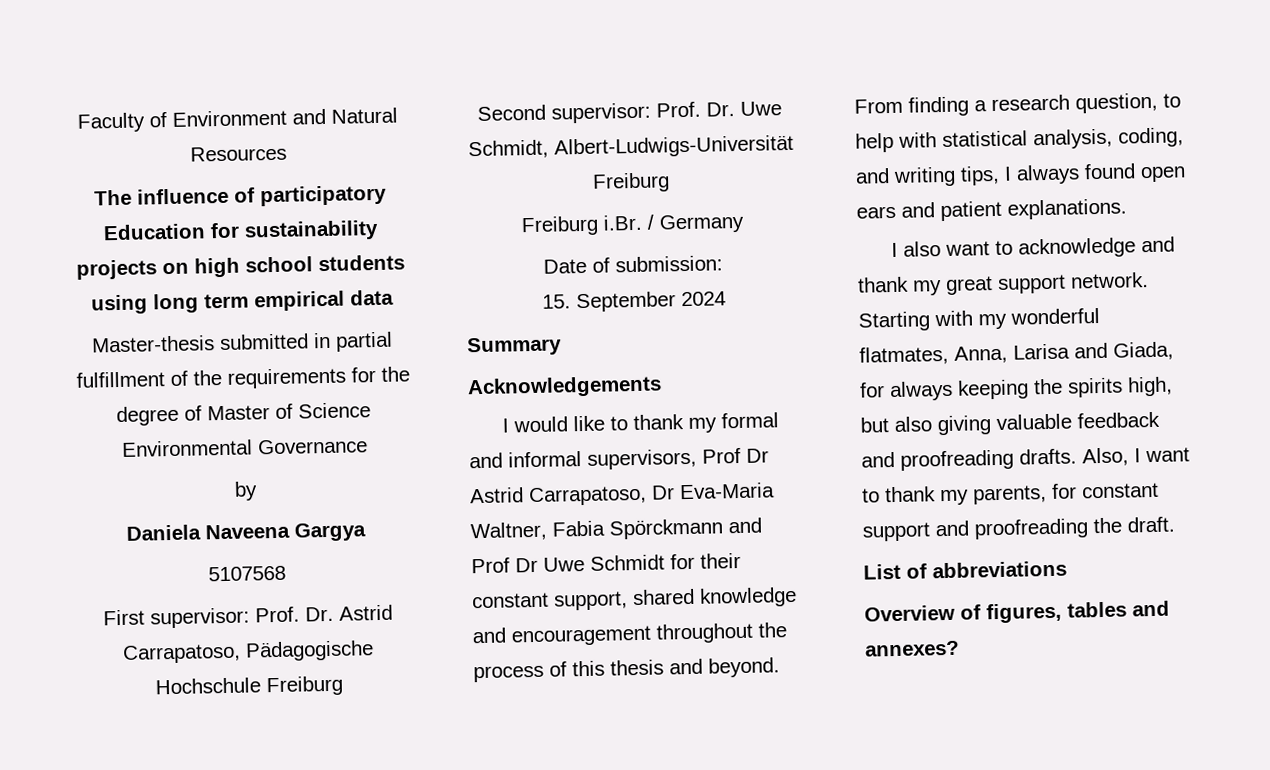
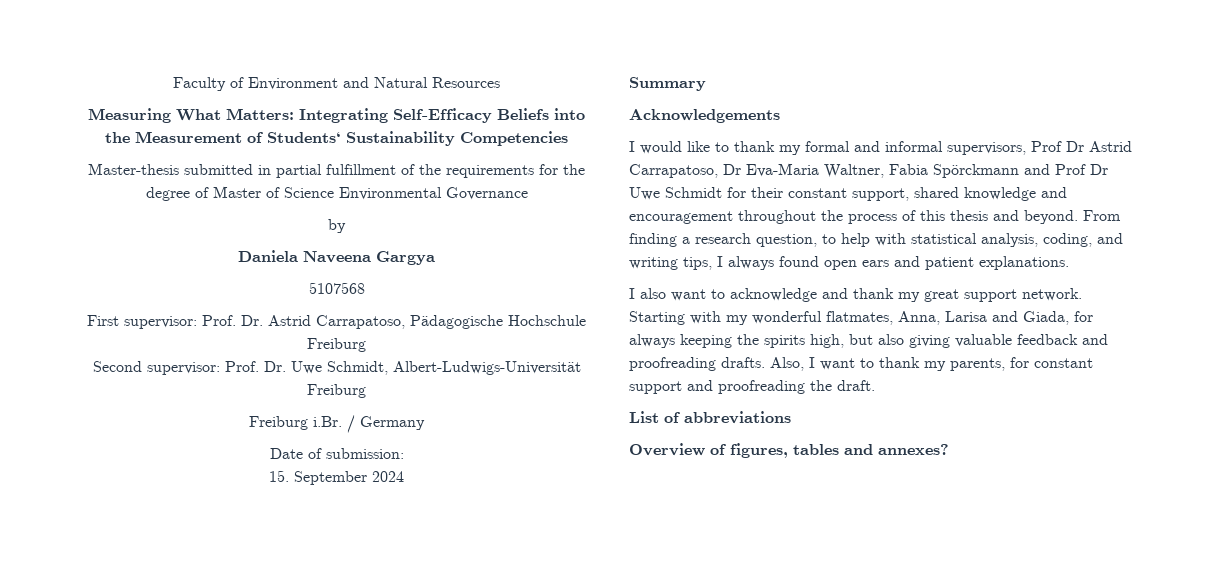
[93,184,387,207] [102,219,379,242] [76,254,405,280] [90,289,394,315] The influence of participatory Education for sustainability projects on high school students using long term empirical data -> [88,108,585,123] [105,131,568,146] Measuring What Matters: Integrating Self-Efficacy Beliefs into the Measurement of Students‘ Sustainability Competencies

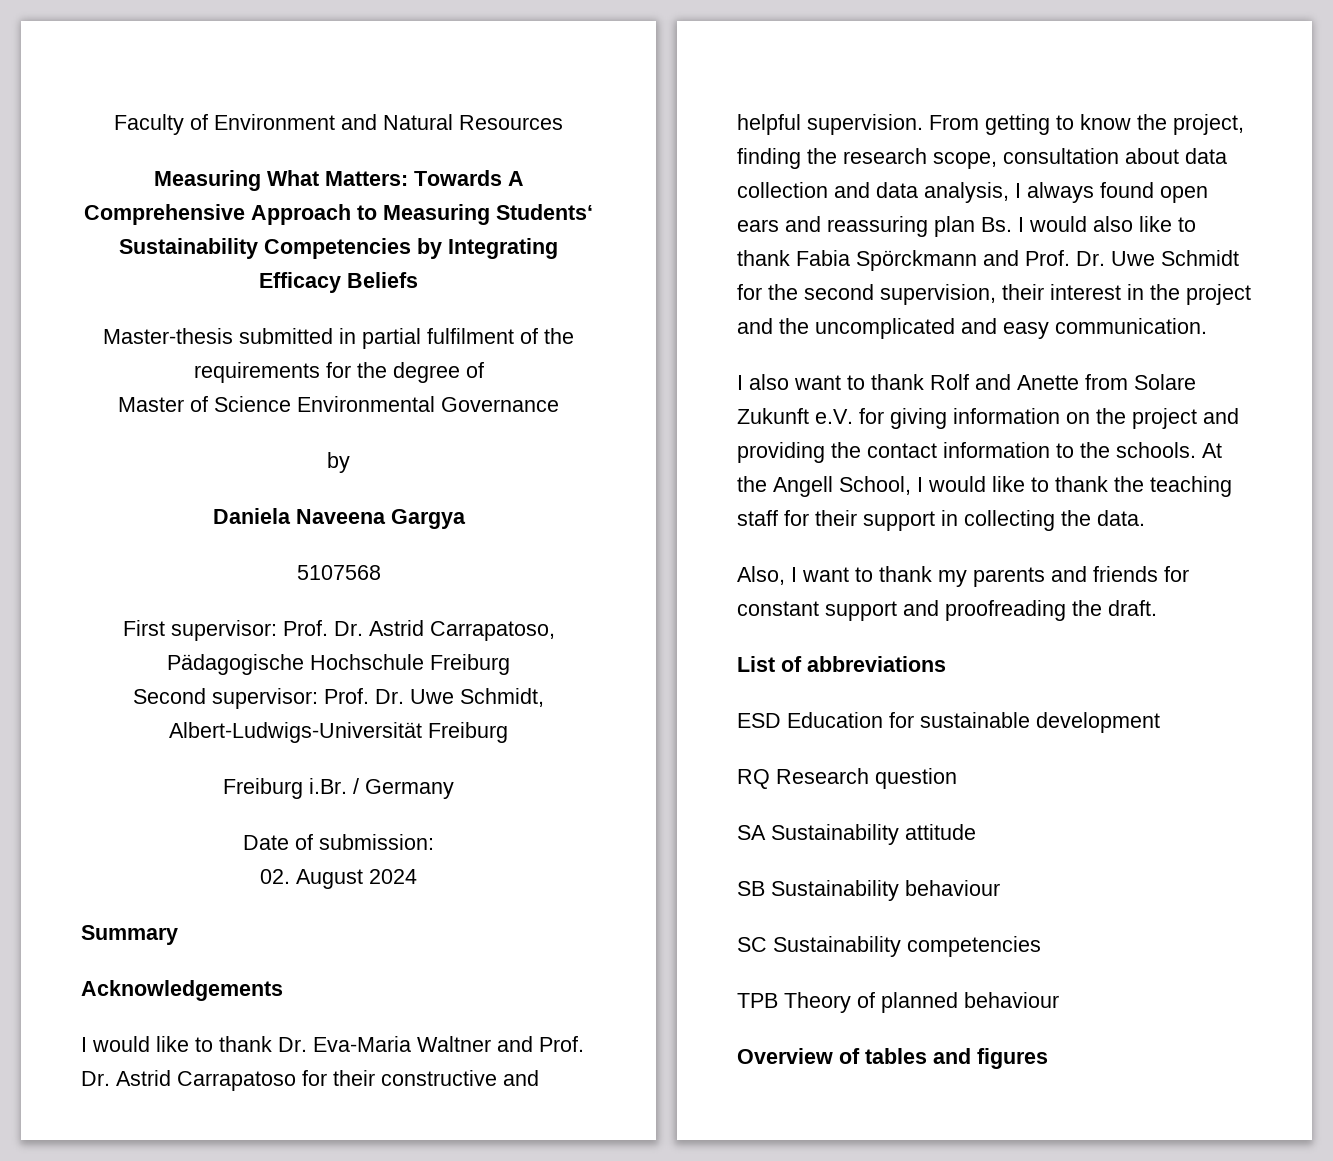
[299,108,585,123] [105,131,263,143] Integrating Self-Efficacy Beliefs into the Measurement of -> [413,170,524,186] [84,204,490,225] Towards A Comprehensive Approach to Measuring
(568, 138) none -> [417,238,558,259] [259,272,418,293] by Integrating Efficacy Beliefs
[326,164,396,175] fulfillment -> [427,328,514,344] fulfilment
(209, 192) none -> (484, 370) //
[269,470,367,485] 15. September -> [260,869,363,889] 02. August
[779,141,1132,155] [629,163,1108,178] [629,187,1067,201] [629,210,1121,224] [629,233,1123,247] [629,257,712,270] my formal and informal supervisors, Prof Dr Astrid Carrapatoso, Dr Eva-Maria Waltner, Fabia Spörckmann and Prof Dr Uwe Schmidt for their constant support, shared knowledge and encouragement throughout the process of this thesis and beyond. From finding a research question, to help with statistical analysis, coding, and writing tips, -> [278,1036,584,1052] [81,1070,539,1091] [737,114,1244,135] [737,148,1227,169] [737,182,1009,203] Dr. Eva-Maria Waltner and Prof. Dr. Astrid Carrapatoso for their constructive and helpful supervision. From getting to know the project, finding the research scope, consultation about data collection and data analysis,
[925,256,1069,270] [629,288,1082,302] [629,311,1093,325] [629,334,1108,348] [629,357,765,371] patient explanations. // I also want to acknowledge and thank my great support network. Starting with my wonderful flatmates, Anna, Larisa and Giada, for always keeping the spirits high, but also giving valuable feedback and proofreading drafts. -> [827,216,1196,237] [737,250,1239,271] [737,284,1251,305] [737,318,1207,339] [737,374,1196,390] [737,408,1239,429] [737,442,1222,463] [737,476,1232,497] [737,510,1145,531] reassuring plan Bs. I would also like to thank Fabia Spörckmann and Prof. Dr. Uwe Schmidt for the second supervision, their interest in the project and the uncomplicated and easy communication. // I also want to thank Rolf and Anette from Solare Zukunft e.V. for giving information on the project and providing the contact information to the schools. At the Angell School, I would like to thank the teaching staff for their support in collecting the data. //
[950,358,1005,371] parents, -> [973,566,1158,587] parents and friends
(791, 417) none -> [737,712,1160,733] [737,768,957,789] [737,824,976,845] [737,880,1000,901] [737,936,1041,957] [737,992,1059,1013] // ESD Education for sustainable development // RQ Research question // SA Sustainability attitude // SB Sustainability behaviour // SC Sustainability competencies // TPB Theory of planned behaviour
[730,443,788,458] figures, -> (860, 1056) none
[878,444,949,455] annexes? -> [977,1048,1048,1069] figures

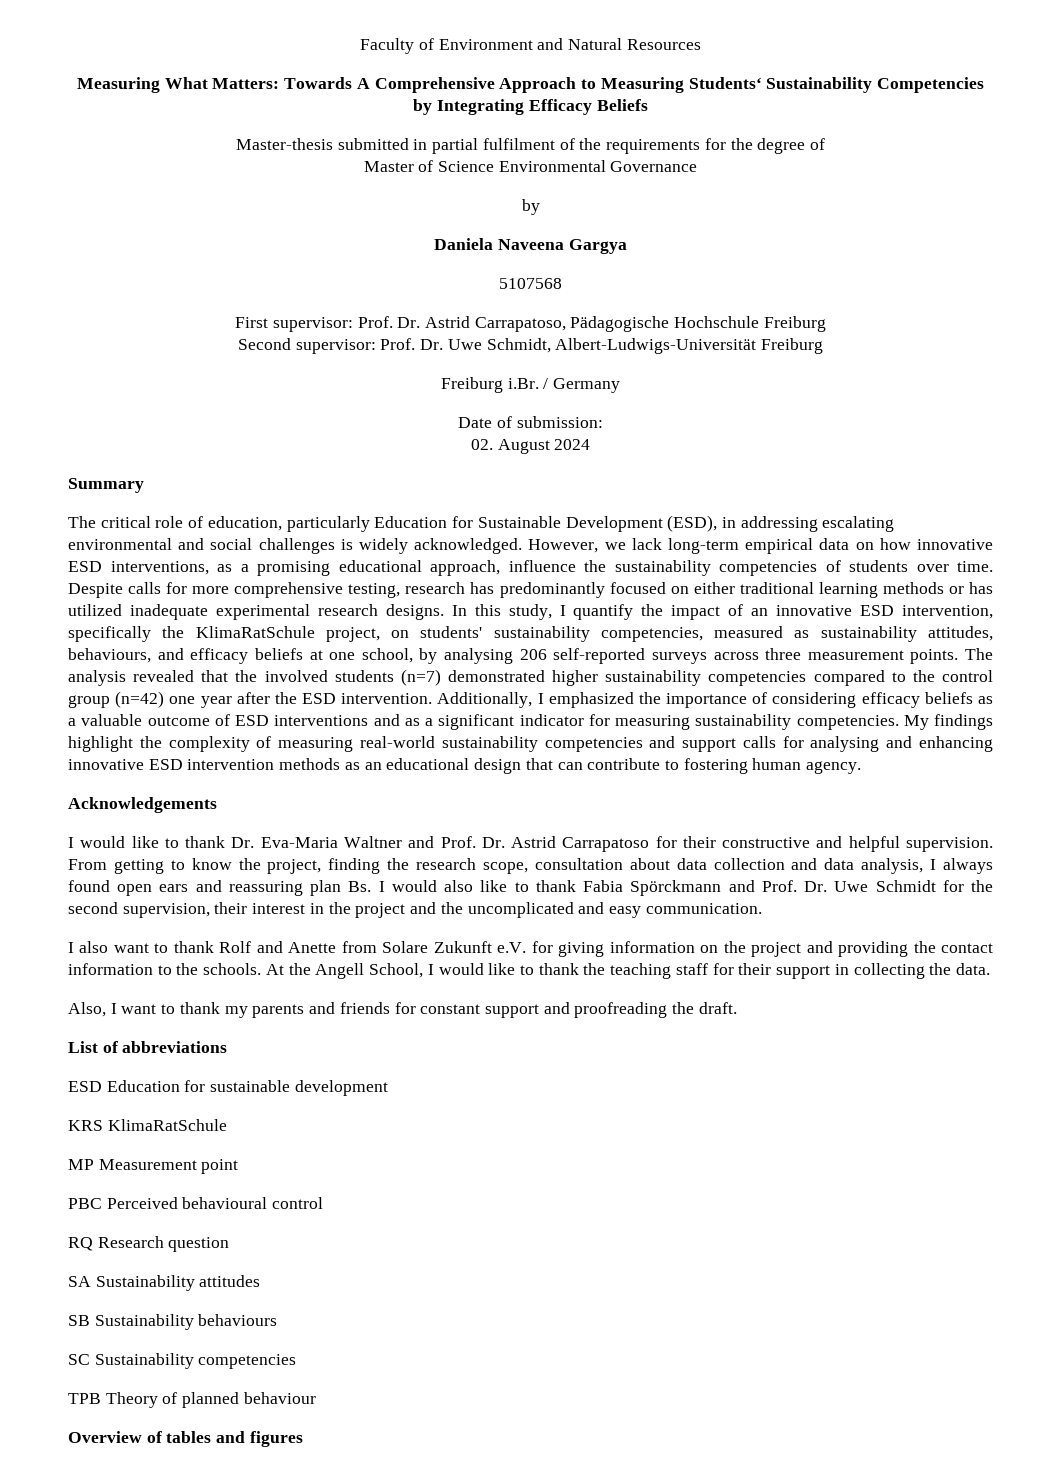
(178, 935) none -> [68,515,895,532] [68,538,994,554] [68,560,993,576] [68,582,993,598] [68,604,993,620] [68,626,993,642] [68,648,993,664] [68,669,993,686] [68,691,993,708] [68,714,993,730] [68,736,994,752] [68,758,862,774] // The critical role of education, particularly Education for Sustainable Development (ESD), in addressing escalating environmental and social challenges is widely acknowledged. However, we lack long-term empirical data on how innovative ESD interventions, as a promising educational approach, influence the sustainability competencies of students over time. Despite calls for more comprehensive testing, research has predominantly focused on either traditional learning methods or has utilized inadequate experimental research designs. In this study, I quantify the impact of an innovative ESD intervention, specifically the KlimaRatSchule project, on students' sustainability competencies, measured as sustainability attitudes, behaviours, and efficacy beliefs at one school, by analysing 206 self-reported surveys across three measurement points. The analysis revealed that the involved students (n=7) demonstrated higher sustainability competencies compared to the control group (n=42) one year after the ESD intervention. Additionally, I emphasized the importance of considering efficacy beliefs as a valuable outcome of ESD interventions and as a significant indicator for measuring sustainability competencies. My findings highlight the complexity of measuring real-world sustainability competencies and support calls for analysing and enhancing innovative ESD intervention methods as an educational design that can contribute to fostering human agency.
(1160, 722) none -> [68,1119,227,1131] [68,1159,239,1174] [68,1197,324,1209] // KRS KlimaRatSchule // MP Measurement point // PBC Perceived behavioural control
[905,824,976,840] attitude -> [199,1275,261,1287] attitudes
[905,880,1000,896] behaviour -> [198,1314,278,1326] behaviours

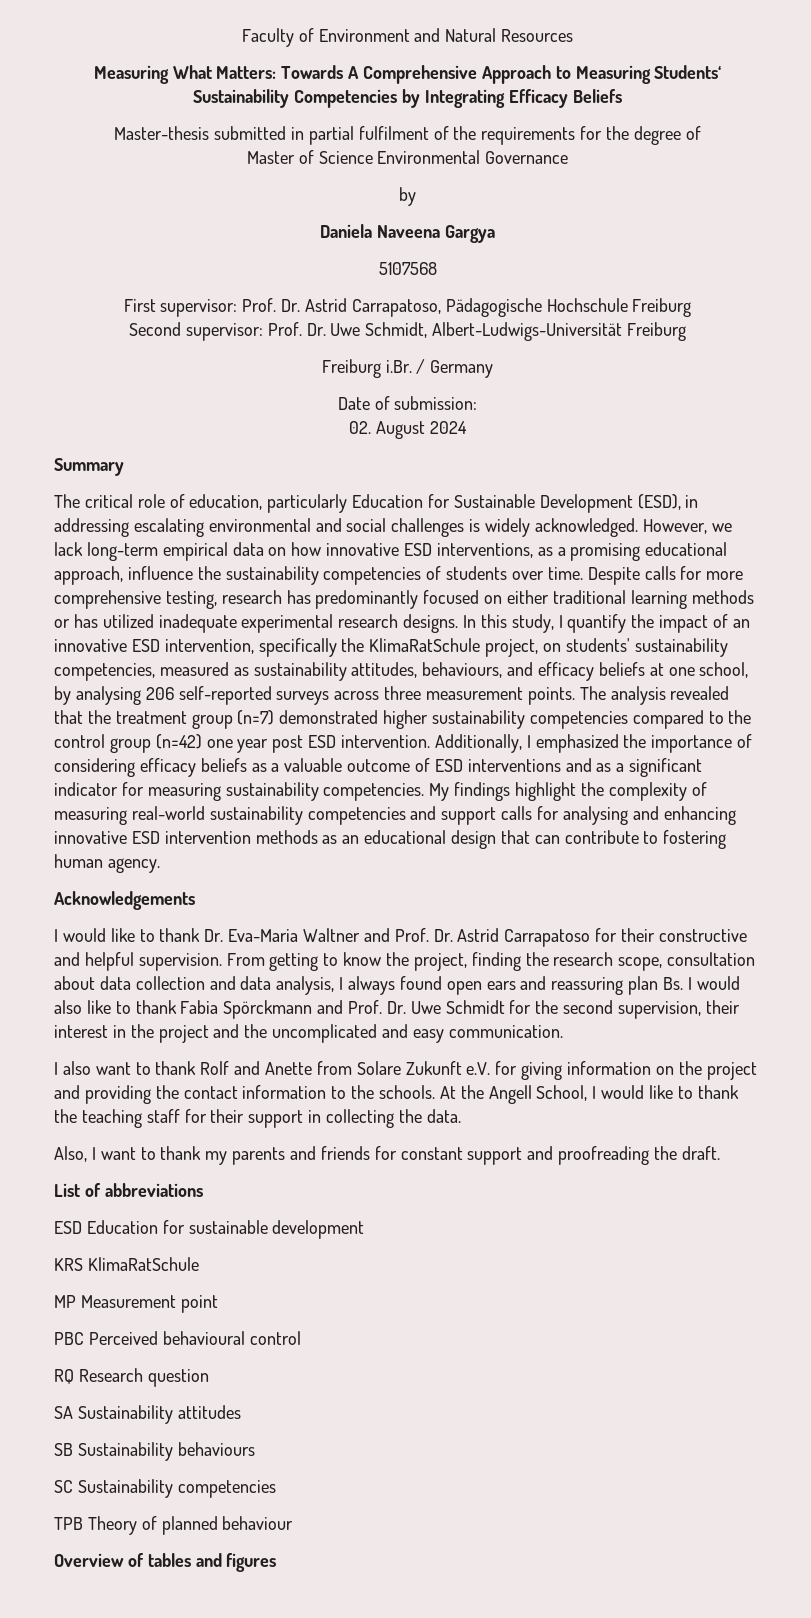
[264,670,394,682] involved students -> [115,711,233,729] treatment group
[236,692,297,704] after the -> [272,735,304,753] post

